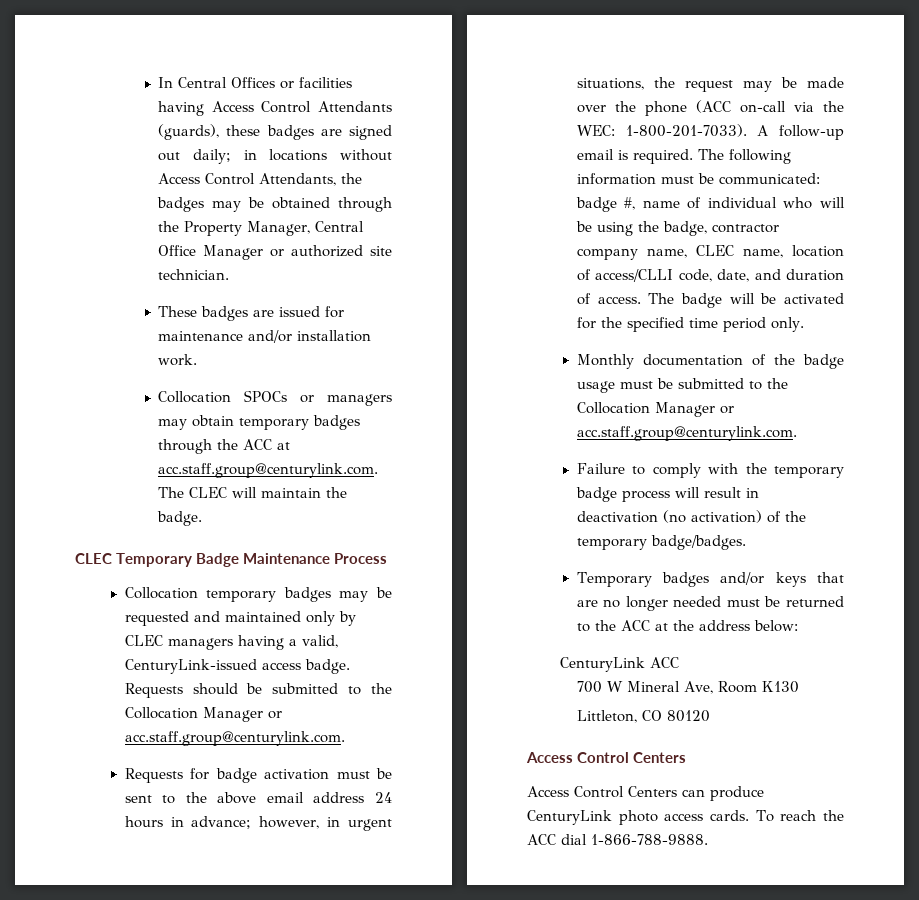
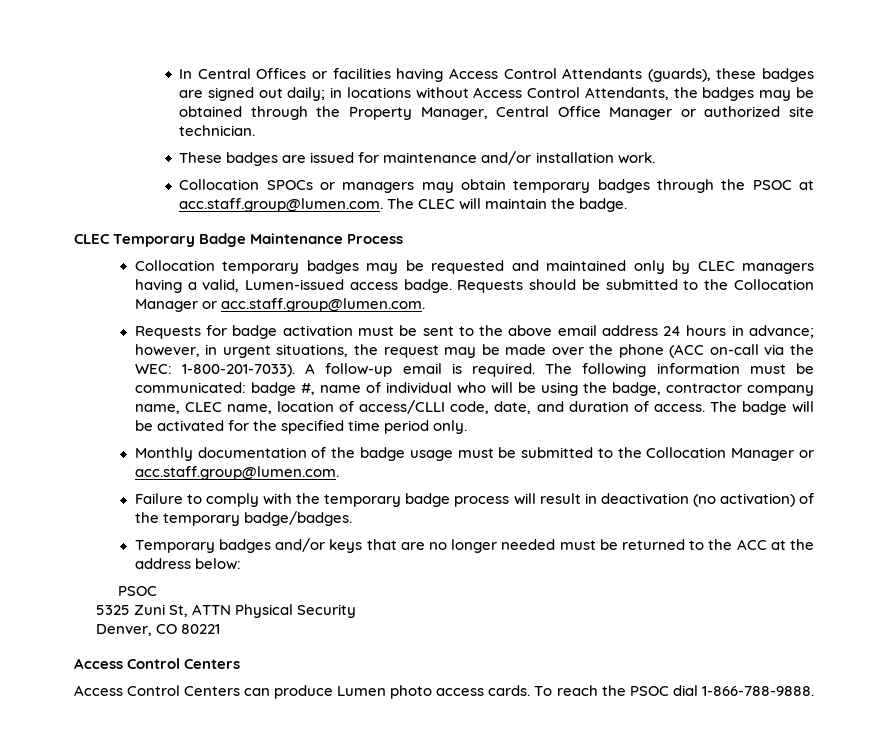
[243,439,291,450] [158,463,379,478] ACC at acc.staff.group@centurylink.com. -> [752,180,814,190] [179,198,384,212] PSOC at acc.staff.group@lumen.com.
[124,659,257,674] CenturyLink-issued -> [245,279,345,290] Lumen-issued
[124,731,345,746] acc.staff.group@centurylink.com. -> [220,298,425,312] acc.staff.group@lumen.com.
[576,426,797,441] acc.staff.group@centurylink.com. -> [134,466,339,480] acc.staff.group@lumen.com.
[560,657,680,672] [576,681,799,694] [576,710,710,723] CenturyLink ACC // 700 W Mineral Ave, Room K130 // Littleton, CO 80120 -> [118,586,158,596] [96,604,357,618] [96,624,221,636] PSOC // 5325 Zuni St, ATTN Physical Security // Denver, CO 80221
[527,810,612,825] CenturyLink -> [337,686,387,696] Lumen
[527,834,556,845] ACC -> [629,686,669,696] PSOC

